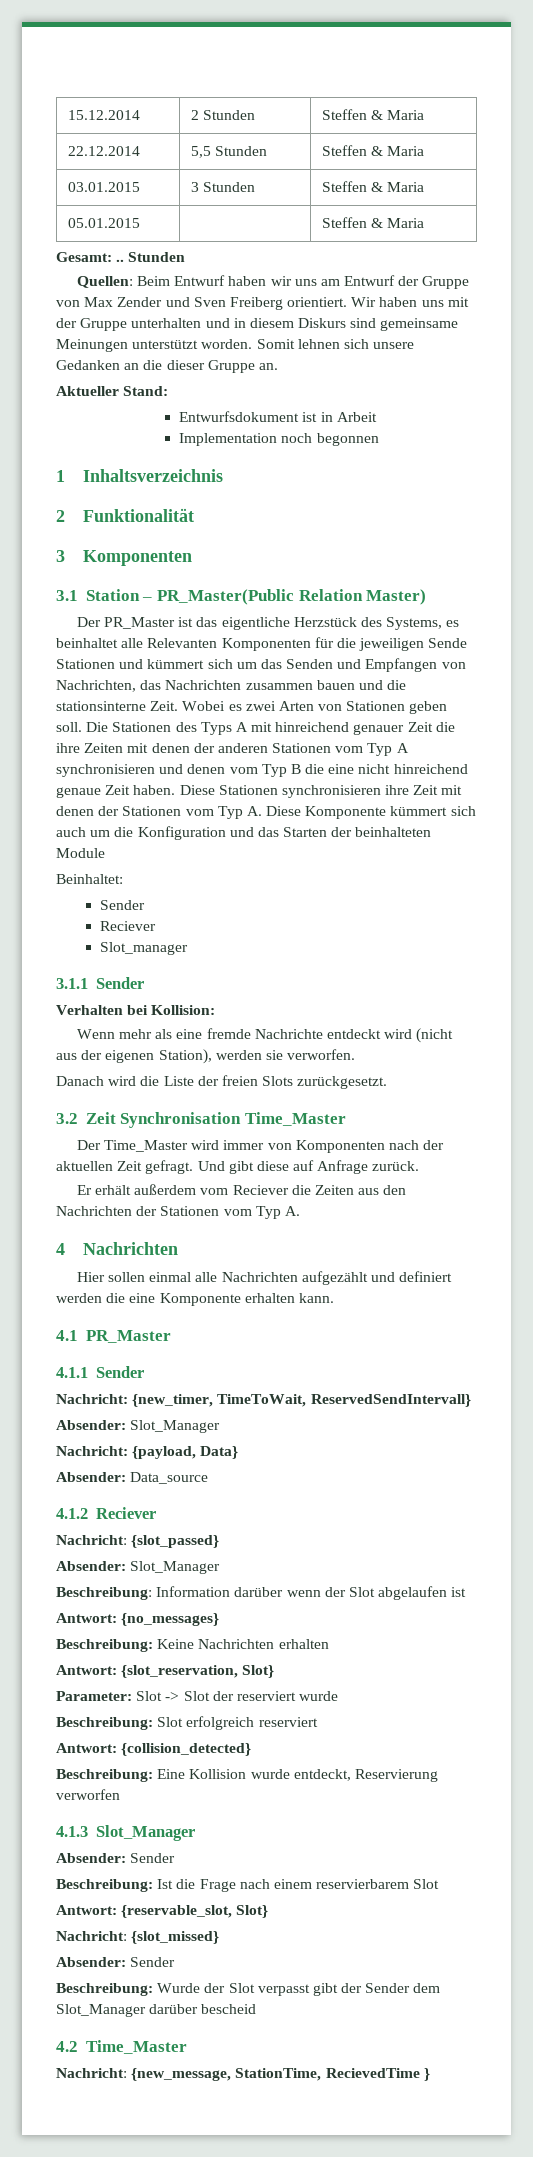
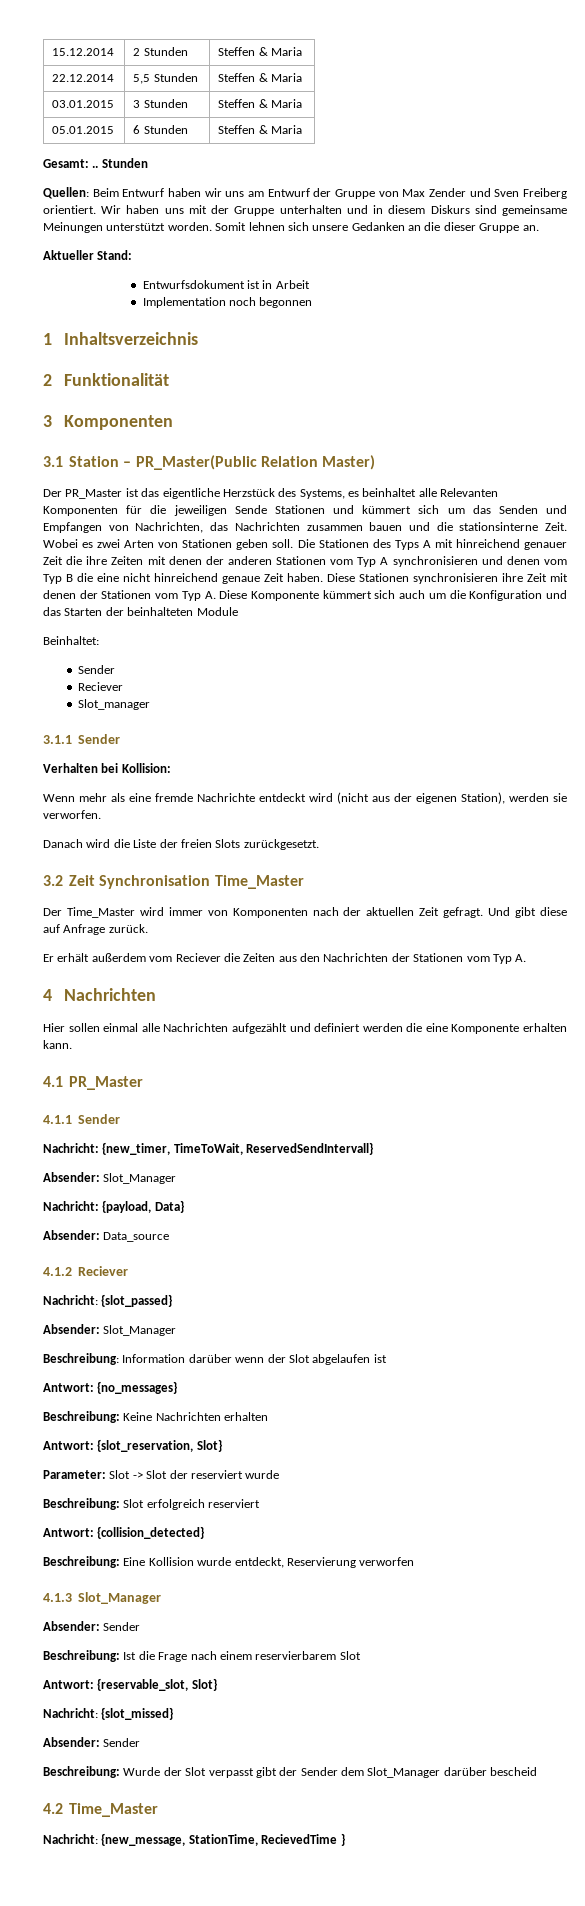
(140, 223) none -> [133,125,188,134] 6 Stunden

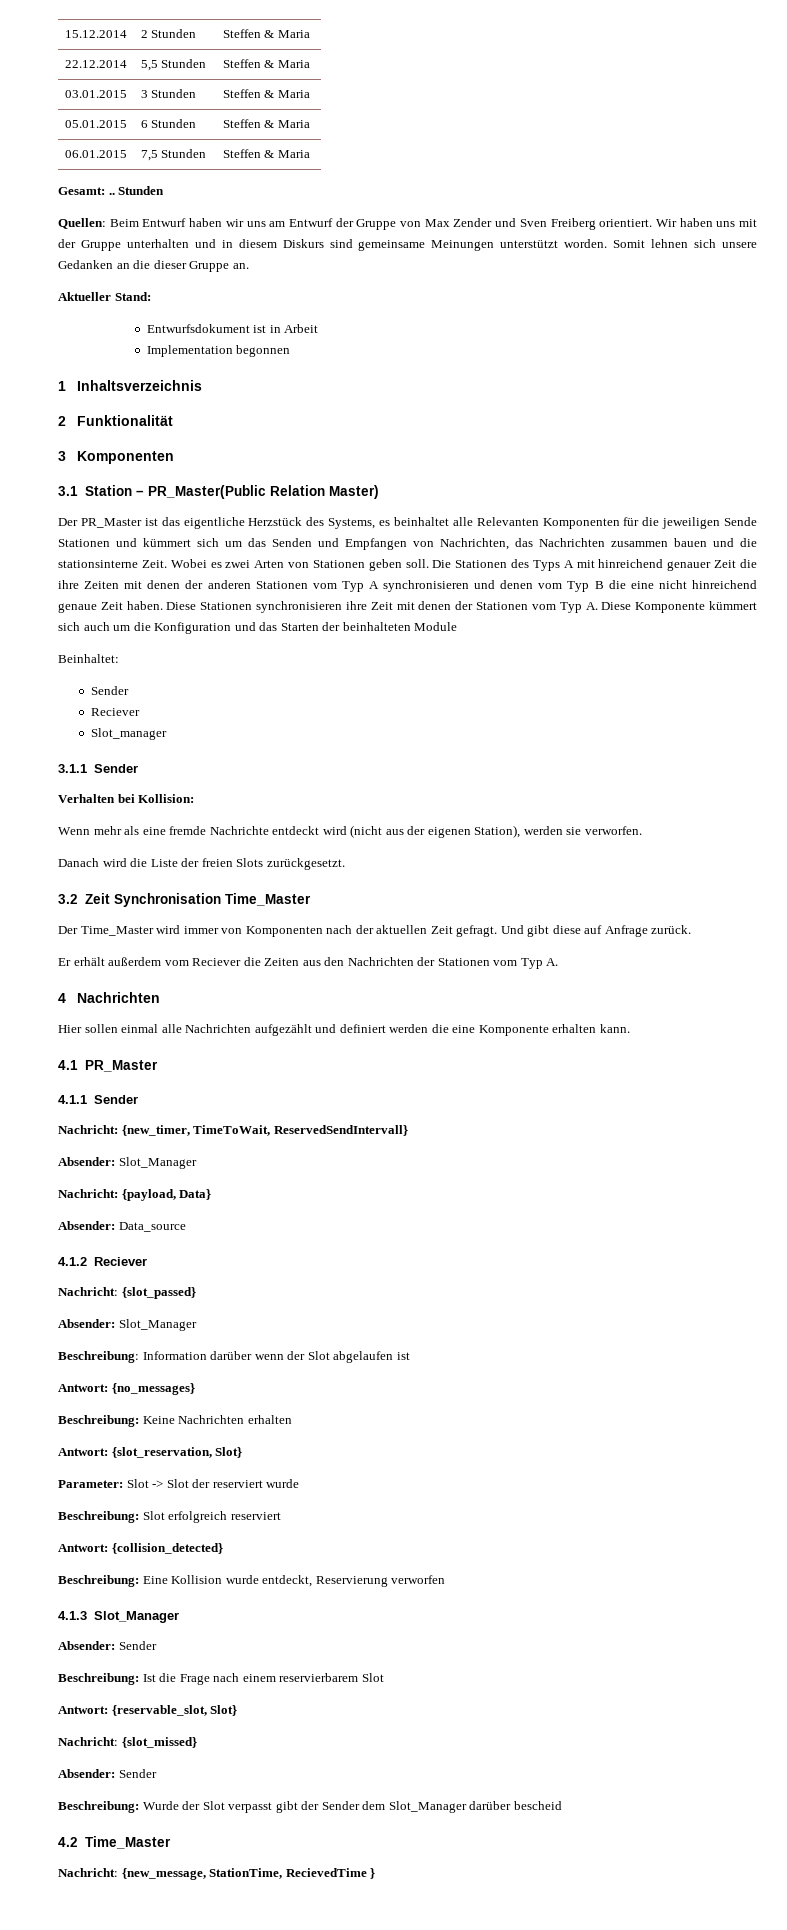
(303, 129) none -> [64,150,127,158] [140,149,207,161] [222,149,310,158] // 06.01.2015 | 7,5 Stunden | Steffen & Maria
[229,297,257,306] noch -> (233, 351) none

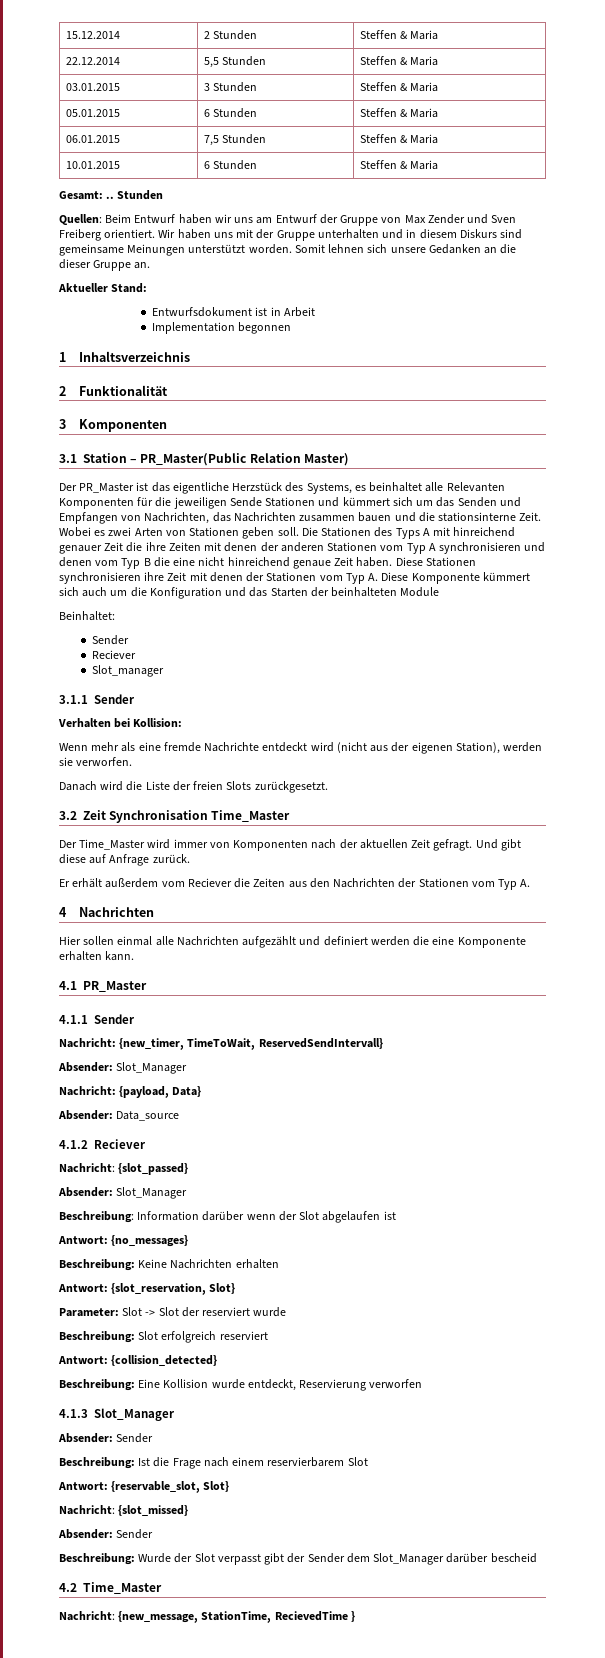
(310, 154) none -> [65,161,120,169] [203,160,258,170] [359,160,439,170] // 10.01.2015 | 6 Stunden | Steffen & Maria

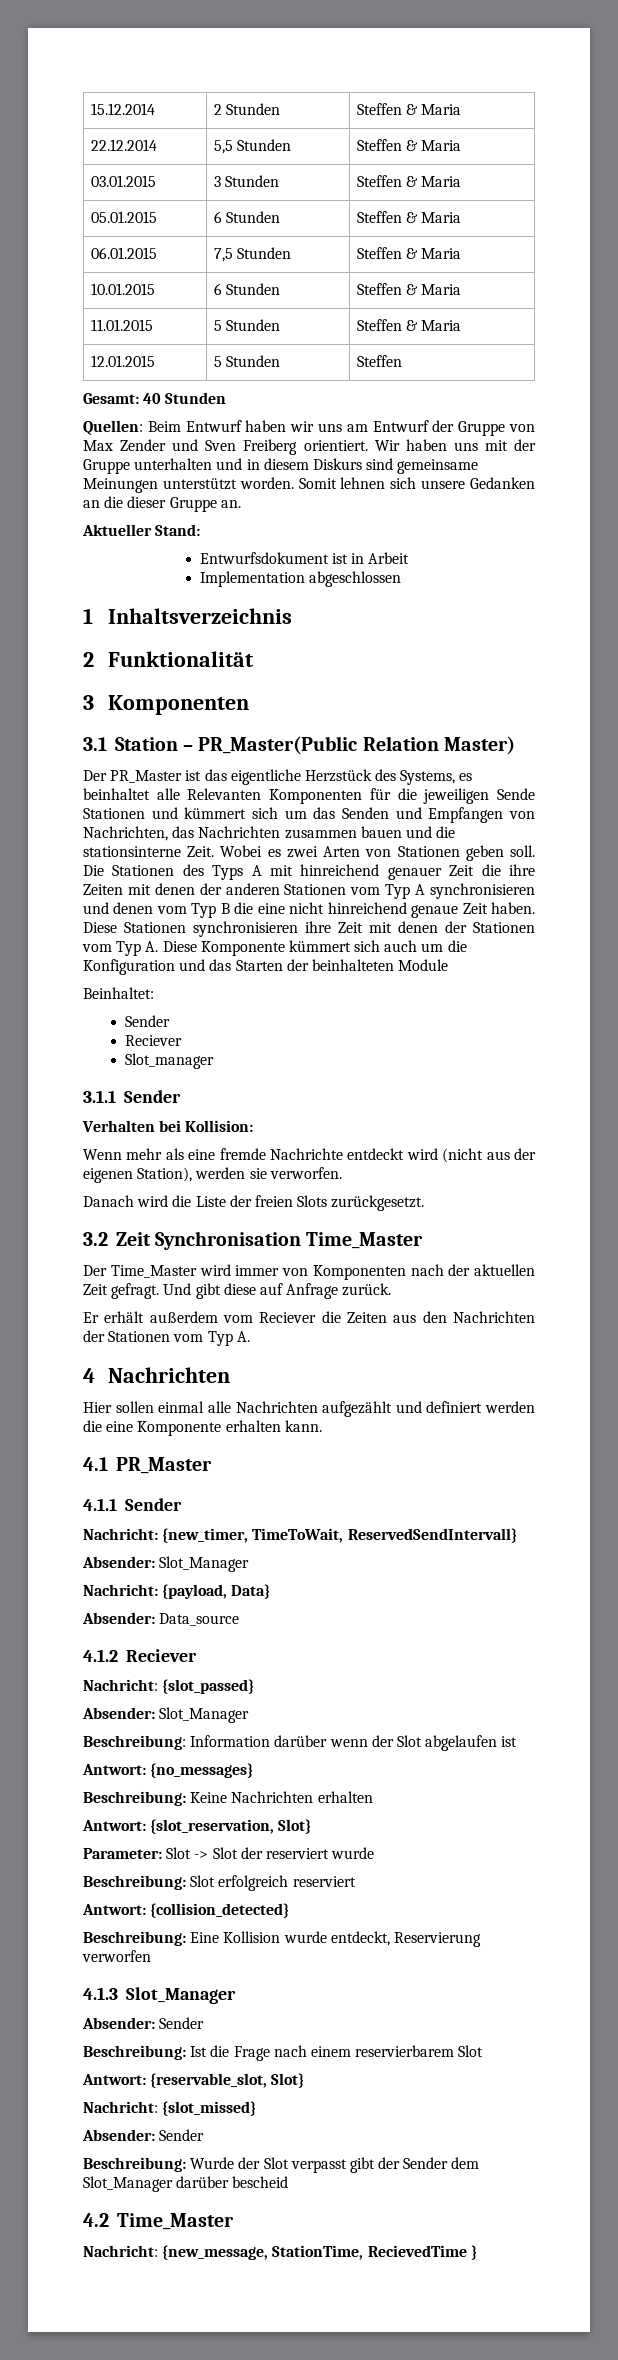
(439, 165) none -> [90,319,153,331] [213,319,280,331] [356,319,462,331] [90,355,155,367] [213,355,280,367] [356,355,402,367] // 11.01.2015 | 5 Stunden | Steffen & Maria // 12.01.2015 | 5 Stunden | Steffen
[106,196,115,199] .. -> [143,393,162,404] 40
[238,322,292,334] begonnen -> [309,571,402,587] abgeschlossen

